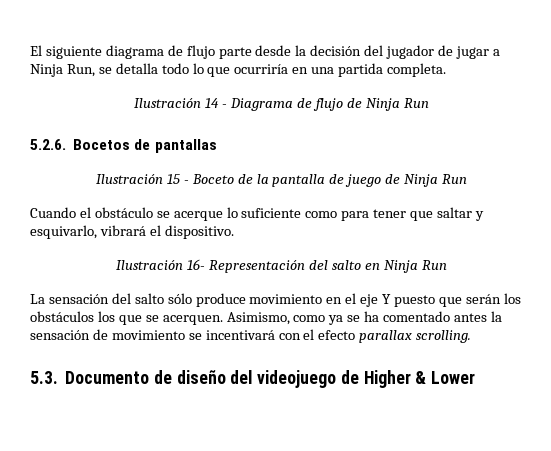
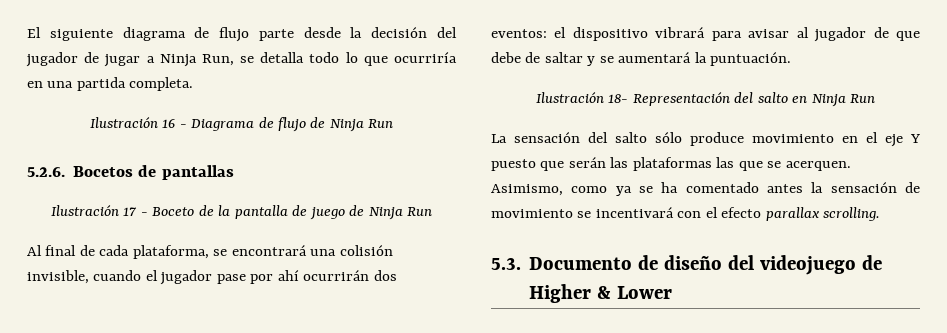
[205,98,220,108] 14 -> [162,119,176,128] 16
[166,174,180,184] 15 -> [123,207,138,216] 17
[30,207,484,221] [30,225,234,239] [116,259,206,270] Cuando el obstáculo se acerque lo suficiente como para tener que saltar y esquivarlo, vibrará el dispositivo. // Ilustración 16- -> [27,245,393,259] [27,270,397,285] [491,27,921,42] [491,52,792,66] [535,92,629,103] Al final de cada plataforma, se encontrará una colisión invisible, cuando el jugador pase por ahí ocurrirán dos eventos: el dispositivo vibrará para avisar al jugador de que debe de saltar y se aumentará la puntuación. // Ilustración 18-
[503,293,521,304] [30,311,115,322] los obstáculos los -> [610,157,735,171] las plataformas las

